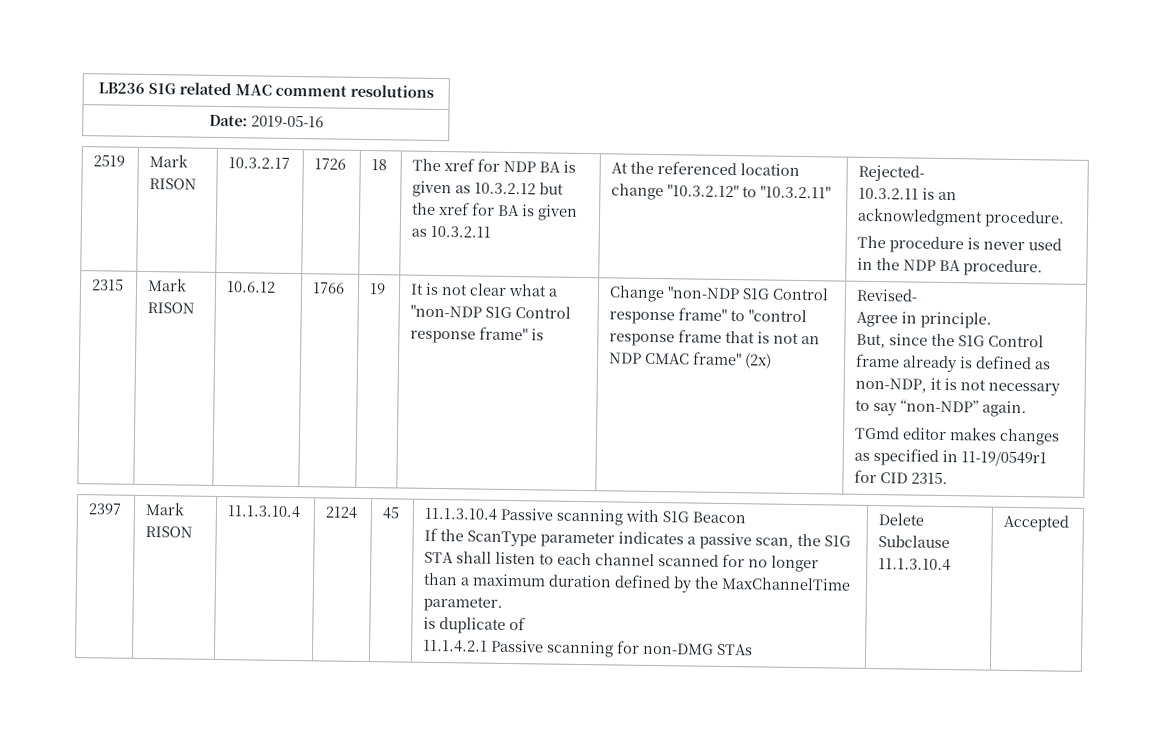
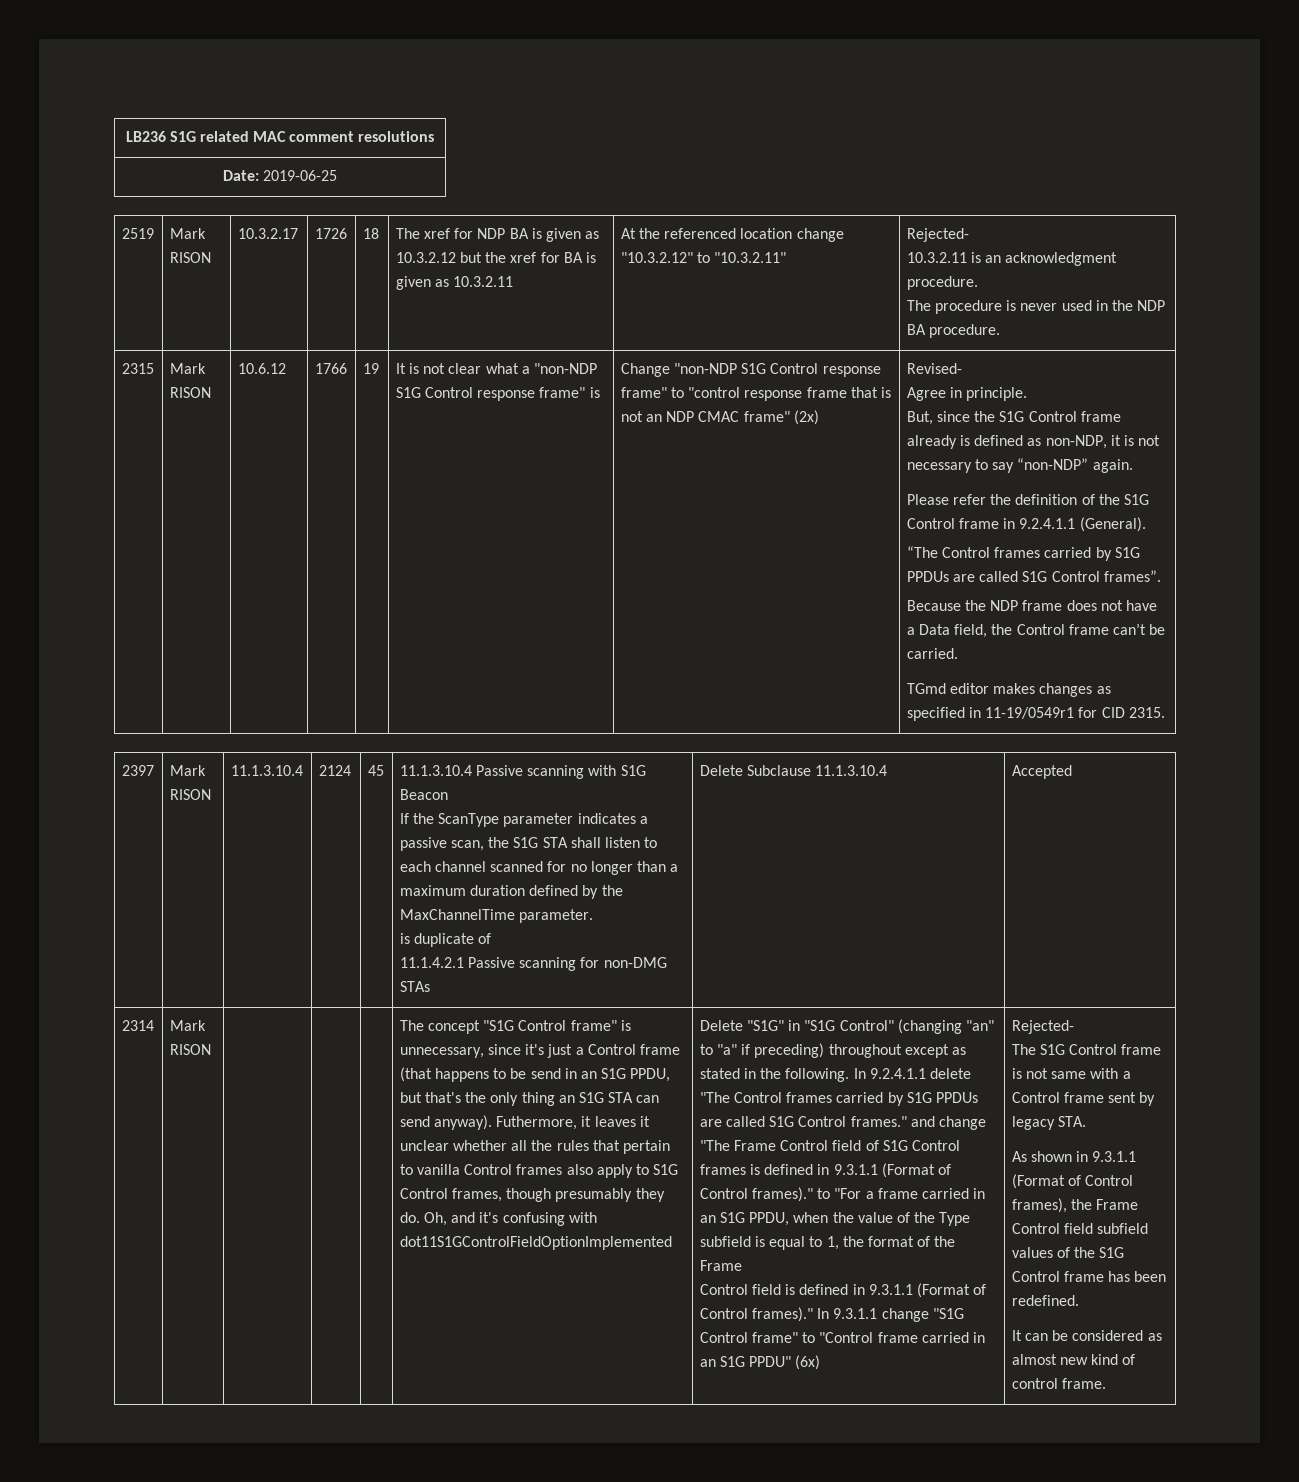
[250,115,324,128] 2019-05-16 -> [263,170,338,181] 2019-06-25
(1028, 409) none -> [906,494,1149,505] [906,517,1146,532] [906,546,1140,561] [906,570,1161,582] [906,600,1157,611] [906,623,1166,638] [906,648,958,659] // Please refer the definition of the S1G Control frame in 9.2.4.1.1 (General). // “The Control frames carried by S1G PPDUs are called S1G Control frames”. // Because the NDP frame does not have a Data field, the Control frame can’t be carried.
(1070, 523) none -> [121,1020,154,1031] [169,1020,206,1031] [169,1044,211,1055] [399,1020,631,1034] [399,1044,680,1058] [399,1067,671,1082] [399,1092,660,1106] [399,1115,650,1130] [399,1140,670,1154] [399,1164,679,1178] [399,1188,665,1202] [399,1212,597,1226] [399,1236,672,1250] [699,1019,994,1034] [699,1043,966,1058] [699,1068,971,1082] [699,1092,978,1106] [699,1116,986,1130] [699,1140,960,1151] [699,1163,951,1178] [699,1187,986,1202] [699,1212,971,1226] [699,1236,956,1250] [699,1260,742,1271] [699,1283,987,1298] [699,1307,964,1322] [699,1332,985,1343] [699,1355,821,1370] [1011,1020,1074,1034] [1011,1044,1162,1055] [1011,1068,1131,1079] [1011,1092,1156,1106] [1011,1116,1086,1130] [1011,1151,1137,1162] [1011,1174,1134,1189] [1011,1198,1139,1213] [1011,1223,1149,1234] [1011,1247,1125,1258] [1011,1271,1167,1282] [1011,1295,1079,1306] [1011,1330,1162,1341] [1011,1354,1136,1365] [1011,1378,1106,1389] // 2314 | Mark RISON | | | | The concept "S1G Control frame" is unnecessary, since it's just a Control frame (that happens to be send in an S1G PPDU, but that's the only thing an S1G STA can send anyway). Futhermore, it leaves it unclear whether all the rules that pertain to vanilla Control frames also apply to S1G Control frames, though presumably they do. Oh, and it's confusing with dot11S1GControlFieldOptionImplemented | Delete "S1G" in "S1G Control" (changing "an" to "a" if preceding) throughout except as stated in the following. In 9.2.4.1.1 delete "The Control frames carried by S1G PPDUs are called S1G Control frames." and change "The Frame Control field of S1G Control frames is defined in 9.3.1.1 (Format of Control frames)." to "For a frame carried in an S1G PPDU, when the value of the Type subfield is equal to 1, the format of the Frame // Control field is defined in 9.3.1.1 (Format of Control frames)." In 9.3.1.1 change "S1G Control frame" to "Control frame carried in an S1G PPDU" (6x) | Rejected- // The S1G Control frame is not same with a Control frame sent by legacy STA. // As shown in 9.3.1.1 (Format of Control frames), the Frame Control field subfield values of the S1G Control frame has been redefined. // It can be considered as almost new kind of control frame.

